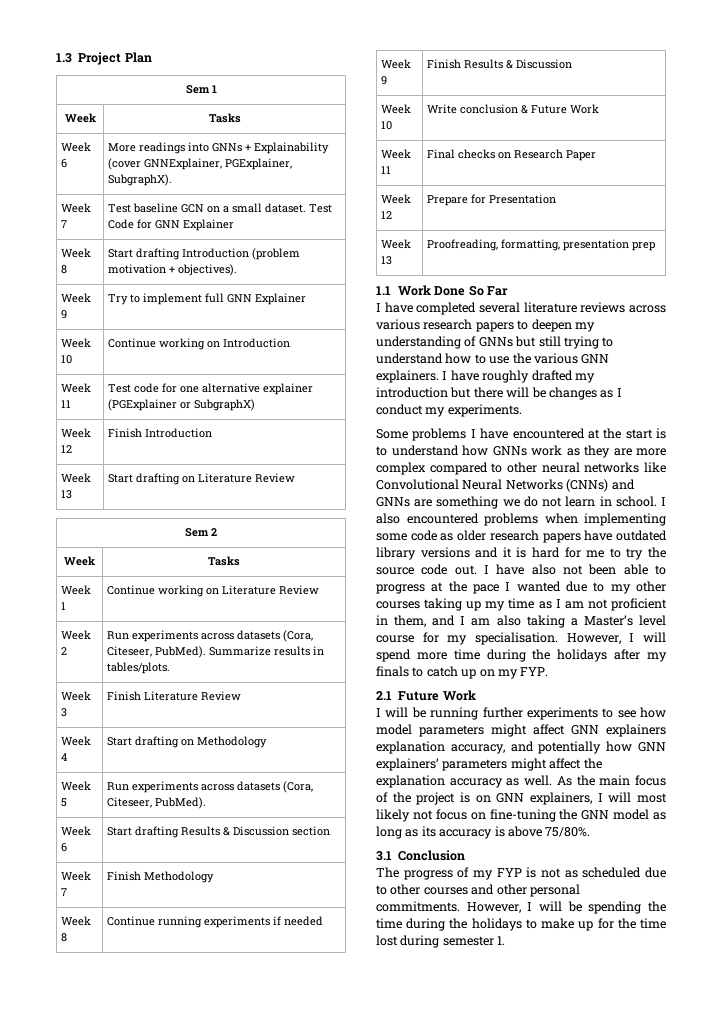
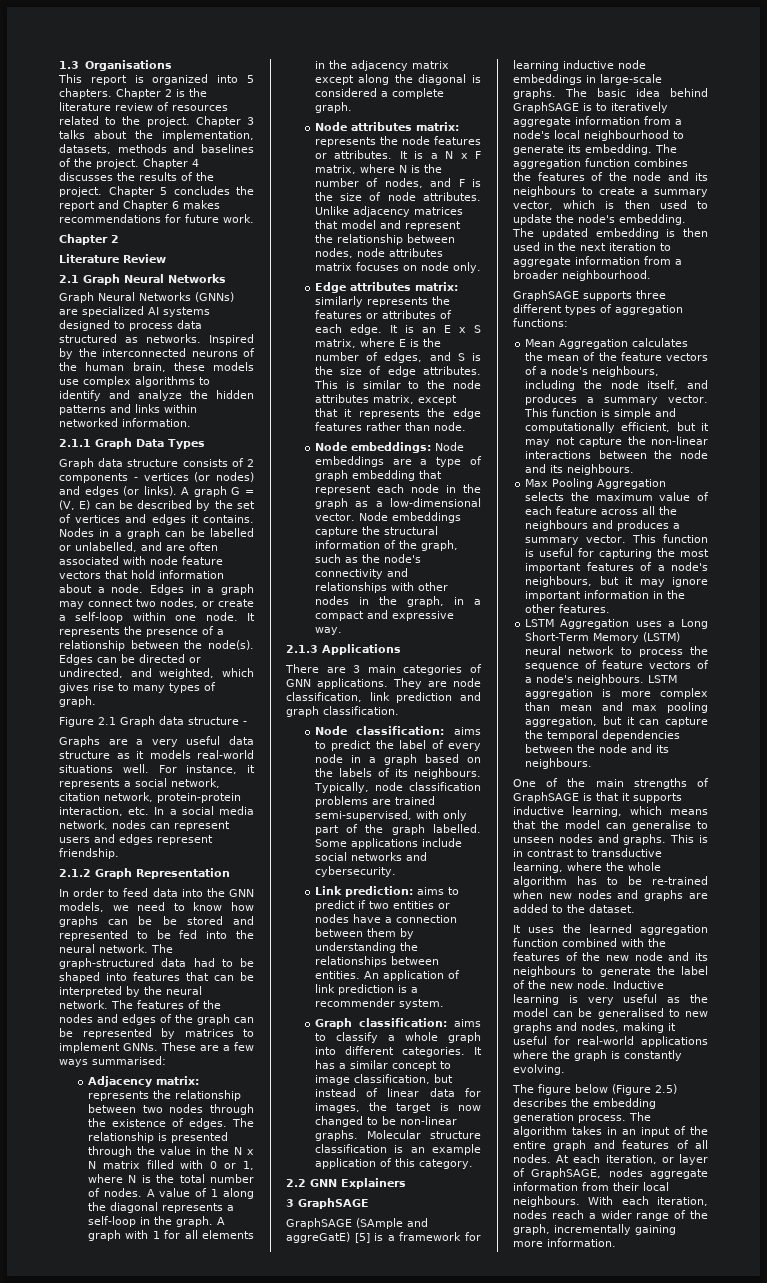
[78,52,152,65] [185,85,217,94] [64,113,96,123] [208,113,241,123] [61,142,92,152] [61,159,68,168] [108,142,330,154] [108,158,293,170] [108,174,173,186] [61,203,92,213] [61,220,68,228] [108,203,333,213] [108,219,235,231] [61,248,92,258] [61,265,68,274] [108,248,301,260] [108,264,238,276] [61,293,92,303] [61,310,68,319] [108,293,307,305] [61,338,92,348] [61,355,73,364] [108,338,291,350] [61,383,92,393] [61,400,72,408] [108,383,314,395] [108,399,256,411] [61,428,92,438] [61,445,73,453] [108,428,213,438] [61,473,92,483] [61,490,73,499] [108,473,296,485] [185,528,217,537] [64,556,95,566] [208,556,240,566] [61,585,92,595] [61,602,67,610] [107,585,320,597] [61,630,92,640] [61,647,68,655] [107,630,314,642] [107,646,325,658] [107,662,171,674] [61,691,92,701] [61,708,68,717] [107,691,242,701] [61,736,92,746] [61,753,68,761] [107,736,268,748] [61,781,92,791] [61,798,68,807] [107,781,314,793] [107,797,207,809] [61,826,92,836] [61,843,68,852] [107,826,331,838] [61,871,92,881] [61,888,68,896] [107,871,215,883] [61,916,92,926] [61,933,68,942] [107,916,324,928] [381,59,412,69] [381,76,388,85] [427,59,573,69] [381,104,412,114] [381,121,393,130] [427,104,600,114] [381,149,412,159] [381,166,392,174] [427,149,597,161] [381,194,412,204] [381,211,393,219] [427,194,557,206] [381,239,412,249] [381,256,393,265] [427,239,656,251] [376,285,509,296] [376,302,666,315] [376,319,595,332] [376,336,614,349] [376,353,610,364] [376,370,595,383] [376,387,622,400] [376,404,522,417] [376,428,666,441] [376,445,666,458] [376,462,666,475] [376,479,635,492] [376,496,666,509] [376,513,666,526] [376,530,667,543] [376,547,666,560] [376,564,666,575] [376,581,666,594] [376,598,667,611] [376,615,666,628] [376,632,666,645] [376,649,667,662] [376,666,549,679] [376,690,476,701] [376,707,666,720] [376,724,666,737] [376,741,666,754] [376,758,602,771] [376,775,666,788] [376,792,667,805] [376,809,666,822] [376,826,591,839] [376,850,466,861] [376,867,666,880] [376,884,580,897] [376,901,666,914] [376,918,666,931] [376,935,506,948] Project Plan // Sem 1 // Week | Tasks // Week 6 | More readings into GNNs + Explainability (cover GNNExplainer, PGExplainer, SubgraphX). // Week 7 | Test baseline GCN on a small dataset. Test Code for GNN Explainer // Week 8 | Start drafting Introduction (problem motivation + objectives). // Week 9 | Try to implement full GNN Explainer // Week 10 | Continue working on Introduction // Week 11 | Test code for one alternative explainer (PGExplainer or SubgraphX) // Week 12 | Finish Introduction // Week 13 | Start drafting on Literature Review // Sem 2 // Week | Tasks // Week 1 | Continue working on Literature Review // Week 2 | Run experiments across datasets (Cora, Citeseer, PubMed). Summarize results in tables/plots. // Week 3 | Finish Literature Review // Week 4 | Start drafting on Methodology // Week 5 | Run experiments across datasets (Cora, Citeseer, PubMed). // Week 6 | Start drafting Results & Discussion section // Week 7 | Finish Methodology // Week 8 | Continue running experiments if needed // Week 9 | Finish Results & Discussion // Week 10 | Write conclusion & Future Work // Week 11 | Final checks on Research Paper // Week 12 | Prepare for Presentation // Week 13 | Proofreading, formatting, presentation prep // 1.1 Work Done So Far // I have completed several literature reviews across various research papers to deepen my understanding of GNNs but still trying to understand how to use the various GNN explainers. I have roughly drafted my introduction but there will be changes as I conduct my experiments. // Some problems I have encountered at the start is to understand how GNNs work as they are more complex compared to other neural networks like Convolutional Neural Networks (CNNs) and GNNs are something we do not learn in school. I also encountered problems when implementing some code as older research papers have outdated library versions and it is hard for me to try the source code out. I have also not been able to progress at the pace I wanted due to my other courses taking up my time as I am not proficient in them, and I am also taking a Master’s level course for my specialisation. However, I will spend more time during the holidays after my finals to catch up on my FYP. // 2.1 Future Work // I will be running further experiments to see how model parameters might affect GNN explainers explanation accuracy, and potentially how GNN explainers’ parameters might affect the explanation accuracy as well. As the main focus of the project is on GNN explainers, I will most likely not focus on fine-tuning the GNN model as long as its accuracy is above 75/80%. // 3.1 Conclusion // The progress of my FYP is not as scheduled due to other courses and other personal commitments. However, I will be spending the time during the holidays to make up for the time lost during semester 1. -> [84,60,172,71] [58,74,254,85] [59,88,207,99] [59,102,228,111] [59,116,254,127] [59,130,254,141] [59,144,254,154] [59,158,199,169] [59,172,214,181] [59,186,254,197] [59,200,220,211] [59,214,254,223] [59,234,119,245] [59,254,166,263] [59,274,226,285] [59,292,234,303] [59,306,210,317] [59,320,202,331] [59,334,254,345] [59,348,255,359] [59,362,254,372] [59,376,210,387] [59,390,254,401] [59,404,197,415] [59,418,191,427] [59,438,205,449] [59,458,254,469] [59,472,254,483] [59,486,255,497] [59,500,255,511] [59,514,254,525] [59,528,254,539] [59,542,218,552] [59,556,223,565] [59,570,224,579] [59,584,254,595] [59,598,254,609] [59,612,256,623] [59,626,224,637] [59,640,254,651] [59,654,201,665] [59,668,254,679] [59,682,216,693] [59,696,96,707] [59,716,247,727] [59,736,254,747] [59,750,254,759] [59,764,255,774] [59,778,220,789] [59,792,241,803] [59,806,254,816] [59,820,230,831] [59,834,213,845] [59,848,119,859] [59,868,230,879] [59,888,254,897] [59,902,254,912] [59,916,254,927] [59,930,254,941] [59,944,173,953] [59,958,254,969] [59,972,254,983] [59,986,202,997] [59,1000,221,1009] [59,1014,254,1025] [59,1028,254,1039] [59,1042,254,1053] [59,1056,166,1067] [87,1076,199,1087] [87,1090,241,1101] [87,1104,254,1115] [87,1118,254,1129] [87,1132,228,1143] [87,1146,254,1157] [87,1160,254,1170] [87,1174,254,1183] [87,1188,254,1199] [87,1202,234,1213] [87,1216,225,1227] [87,1230,254,1241] [314,60,449,71] [314,74,481,85] [314,88,444,99] [314,102,352,113] [314,122,459,131] [314,136,481,147] [314,150,481,159] [314,164,442,174] [314,178,481,188] [314,192,481,201] [314,206,463,217] [314,220,461,231] [314,234,455,245] [314,248,443,258] [314,262,481,273] [314,282,458,293] [314,296,450,307] [314,310,452,319] [314,324,482,335] [314,338,441,348] [314,352,481,363] [314,366,481,377] [313,380,481,389] [314,394,457,405] [314,408,481,419] [314,422,466,431] [314,442,464,453] [314,456,482,467] [314,470,442,481] [314,484,481,495] [314,498,481,509] [314,512,461,523] [314,526,438,537] [314,540,458,551] [314,554,421,563] [314,568,408,579] [314,582,448,593] [314,596,481,607] [314,610,454,621] [314,627,342,635] [286,644,401,655] [285,664,482,675] [286,678,481,689] [286,692,481,703] [286,706,399,717] [314,726,481,735] [314,740,481,751] [314,754,481,765] [314,768,481,779] [313,782,481,793] [314,796,435,807] [314,810,467,821] [314,824,481,835] [314,838,462,849] [314,852,427,861] [314,866,396,877] [314,886,459,897] [314,900,450,911] [314,914,457,923] [314,928,414,939] [314,942,418,953] [314,956,439,967] [314,970,460,981] [314,984,418,995] [314,998,444,1009] [314,1018,481,1029] [314,1032,481,1043] [314,1046,482,1057] [314,1060,451,1071] [314,1074,453,1085] [314,1088,481,1097] [314,1102,481,1113] [314,1116,457,1127] [314,1130,481,1141] [314,1144,481,1155] [314,1158,473,1169] [286,1178,406,1189] [286,1198,369,1209] [286,1218,428,1229] [286,1232,481,1243] [513,60,646,71] [513,74,662,85] [513,88,708,99] [513,102,668,113] [513,116,682,127] [513,130,684,141] [513,144,677,155] [513,158,688,169] [513,172,708,181] [513,186,708,197] [513,200,708,210] [513,214,686,225] [512,228,708,239] [513,242,671,251] [513,256,682,267] [513,270,651,281] [513,290,666,301] [513,304,683,315] [513,318,568,327] [525,338,689,349] [525,352,708,361] [525,366,660,377] [525,380,708,391] [525,394,708,405] [524,408,677,419] [525,422,709,433] [525,436,708,447] [525,450,708,459] [525,464,635,475] [525,478,667,489] [525,492,709,501] [525,506,678,515] [525,520,681,531] [525,534,708,545] [525,548,709,559] [525,562,708,573] [525,576,708,587] [525,590,686,601] [525,604,611,613] [525,619,708,629] [525,632,681,643] [525,646,708,657] [525,660,709,671] [525,674,678,685] [525,688,708,699] [525,702,708,713] [525,716,708,727] [525,730,681,741] [525,744,670,753] [525,758,593,769] [513,778,709,789] [513,792,682,803] [513,806,708,817] [513,820,708,831] [513,834,708,845] [513,848,662,857] [513,862,661,873] [513,876,708,887] [513,890,708,901] [513,904,635,913] [513,924,708,935] [513,938,666,947] [513,952,708,961] [513,966,708,977] [513,980,664,989] [513,994,708,1005] [513,1008,708,1019] [513,1022,676,1033] [513,1036,708,1047] [513,1050,682,1061] [513,1064,565,1075] [512,1084,677,1095] [513,1098,656,1109] [513,1112,651,1123] [513,1126,708,1137] [513,1140,708,1151] [513,1154,708,1165] [513,1168,708,1179] [513,1182,669,1191] [513,1196,708,1207] [513,1210,708,1221] [513,1224,676,1235] [513,1238,616,1247] Organisations // This report is organized into 5 chapters. Chapter 2 is the literature review of resources related to the project. Chapter 3 talks about the implementation, datasets, methods and baselines of the project. Chapter 4 discusses the results of the project. Chapter 5 concludes the report and Chapter 6 makes recommendations for future work. // Chapter 2 // Literature Review // 2.1 Graph Neural Networks // Graph Neural Networks (GNNs) are specialized AI systems designed to process data structured as networks. Inspired by the interconnected neurons of the human brain, these models use complex algorithms to identify and analyze the hidden patterns and links within networked information. // 2.1.1 Graph Data Types // Graph data structure consists of 2 components - vertices (or nodes) and edges (or links). A graph G = (V, E) can be described by the set of vertices and edges it contains. Nodes in a graph can be labelled or unlabelled, and are often associated with node feature vectors that hold information about a node. Edges in a graph may connect two nodes, or create a self-loop within one node. It represents the presence of a relationship between the node(s). Edges can be directed or undirected, and weighted, which gives rise to many types of graph. // Figure 2.1 Graph data structure - // Graphs are a very useful data structure as it models real-world situations well. For instance, it represents a social network, citation network, protein-protein interaction, etc. In a social media network, nodes can represent users and edges represent friendship. // 2.1.2 Graph Representation // In order to feed data into the GNN models, we need to know how graphs can be be stored and represented to be fed into the neural network. The graph-structured data had to be shaped into features that can be interpreted by the neural network. The features of the nodes and edges of the graph can be represented by matrices to implement GNNs. These are a few ways summarised: // Adjacency matrix: represents the relationship between two nodes through the existence of edges. The relationship is presented through the value in the N x N matrix filled with 0 or 1, where N is the total number of nodes. A value of 1 along the diagonal represents a self-loop in the graph. A graph with 1 for all elements in the adjacency matrix except along the diagonal is considered a complete graph. // Node attributes matrix: represents the node features or attributes. It is a N x F matrix, where N is the number of nodes, and F is the size of node attributes. Unlike adjacency matrices that model and represent the relationship between nodes, node attributes matrix focuses on node only. // Edge attributes matrix: similarly represents the features or attributes of each edge. It is an E x S matrix, where E is the number of edges, and S is the size of edge attributes. This is similar to the node attributes matrix, except that it represents the edge features rather than node. // Node embeddings: Node embeddings are a type of graph embedding that represent each node in the graph as a low-dimensional vector. Node embeddings capture the structural information of the graph, such as the node's connectivity and relationships with other nodes in the graph, in a compact and expressive way. // 2.1.3 Applications // There are 3 main categories of GNN applications. They are node classification, link prediction and graph classification. // Node classification: aims to predict the label of every node in a graph based on the labels of its neighbours. Typically, node classification problems are trained semi-supervised, with only part of the graph labelled. Some applications include social networks and cybersecurity. // Link prediction: aims to predict if two entities or nodes have a connection between them by understanding the relationships between entities. An application of link prediction is a recommender system. // Graph classification: aims to classify a whole graph into different categories. It has a similar concept to image classification, but instead of linear data for images, the target is now changed to be non-linear graphs. Molecular structure classification is an example application of this category. // 2.2 GNN Explainers // 3 GraphSAGE // GraphSAGE (SAmple and aggreGatE) [5] is a framework for learning inductive node embeddings in large-scale graphs. The basic idea behind GraphSAGE is to iteratively aggregate information from a node's local neighbourhood to generate its embedding. The aggregation function combines the features of the node and its neighbours to create a summary vector, which is then used to update the node's embedding. The updated embedding is then used in the next iteration to aggregate information from a broader neighbourhood. // GraphSAGE supports three different types of aggregation functions: // Mean Aggregation calculates the mean of the feature vectors of a node's neighbours, including the node itself, and produces a summary vector. This function is simple and computationally efficient, but it may not capture the non-linear interactions between the node and its neighbours. // Max Pooling Aggregation selects the maximum value of each feature across all the neighbours and produces a summary vector. This function is useful for capturing the most important features of a node's neighbours, but it may ignore important information in the other features. // LSTM Aggregation uses a Long Short-Term Memory (LSTM) neural network to process the sequence of feature vectors of a node's neighbours. LSTM aggregation is more complex than mean and max pooling aggregation, but it can capture the temporal dependencies between the node and its neighbours. // One of the main strengths of GraphSAGE is that it supports inductive learning, which means that the model can generalise to unseen nodes and graphs. This is in contrast to transductive learning, where the whole algorithm has to be re-trained when new nodes and graphs are added to the dataset. // It uses the learned aggregation function combined with the features of the new node and its neighbours to generate the label of the new node. Inductive learning is very useful as the model can be generalised to new graphs and nodes, making it useful for real-world applications where the graph is constantly evolving. // The figure below (Figure 2.5) describes the embedding generation process. The algorithm takes in an input of the entire graph and features of all nodes. At each iteration, or layer of GraphSAGE, nodes aggregate information from their local neighbours. With each iteration, nodes reach a wider range of the graph, incrementally gaining more information.

